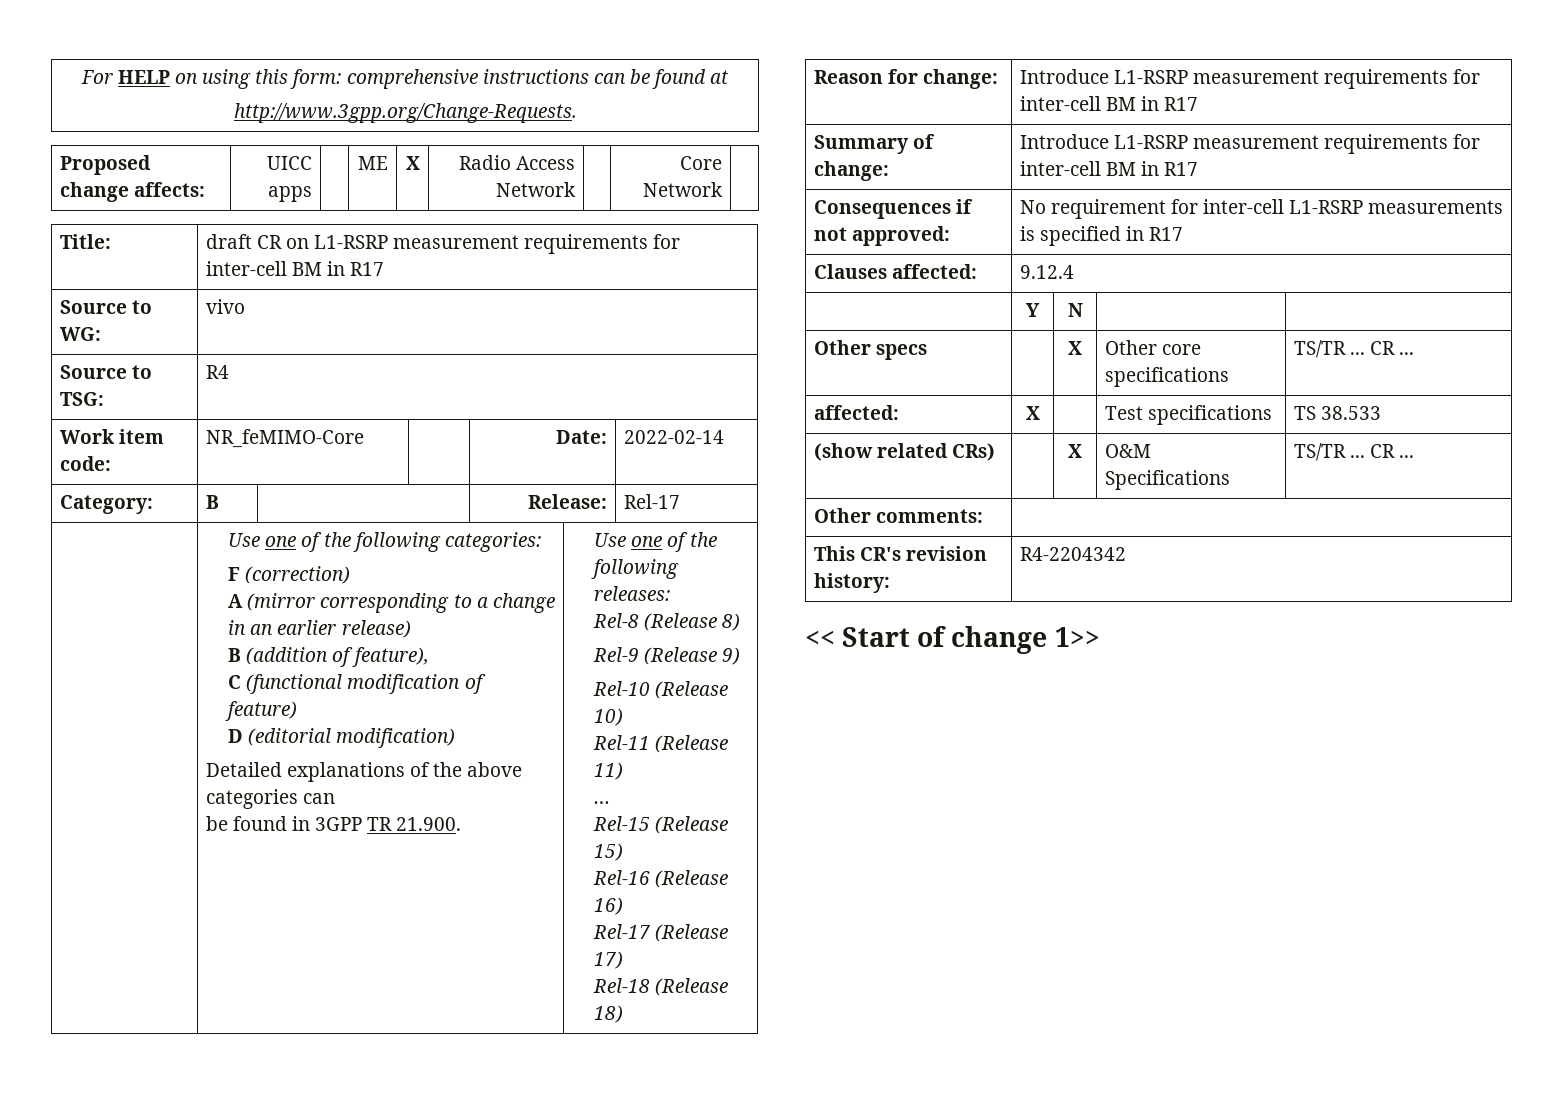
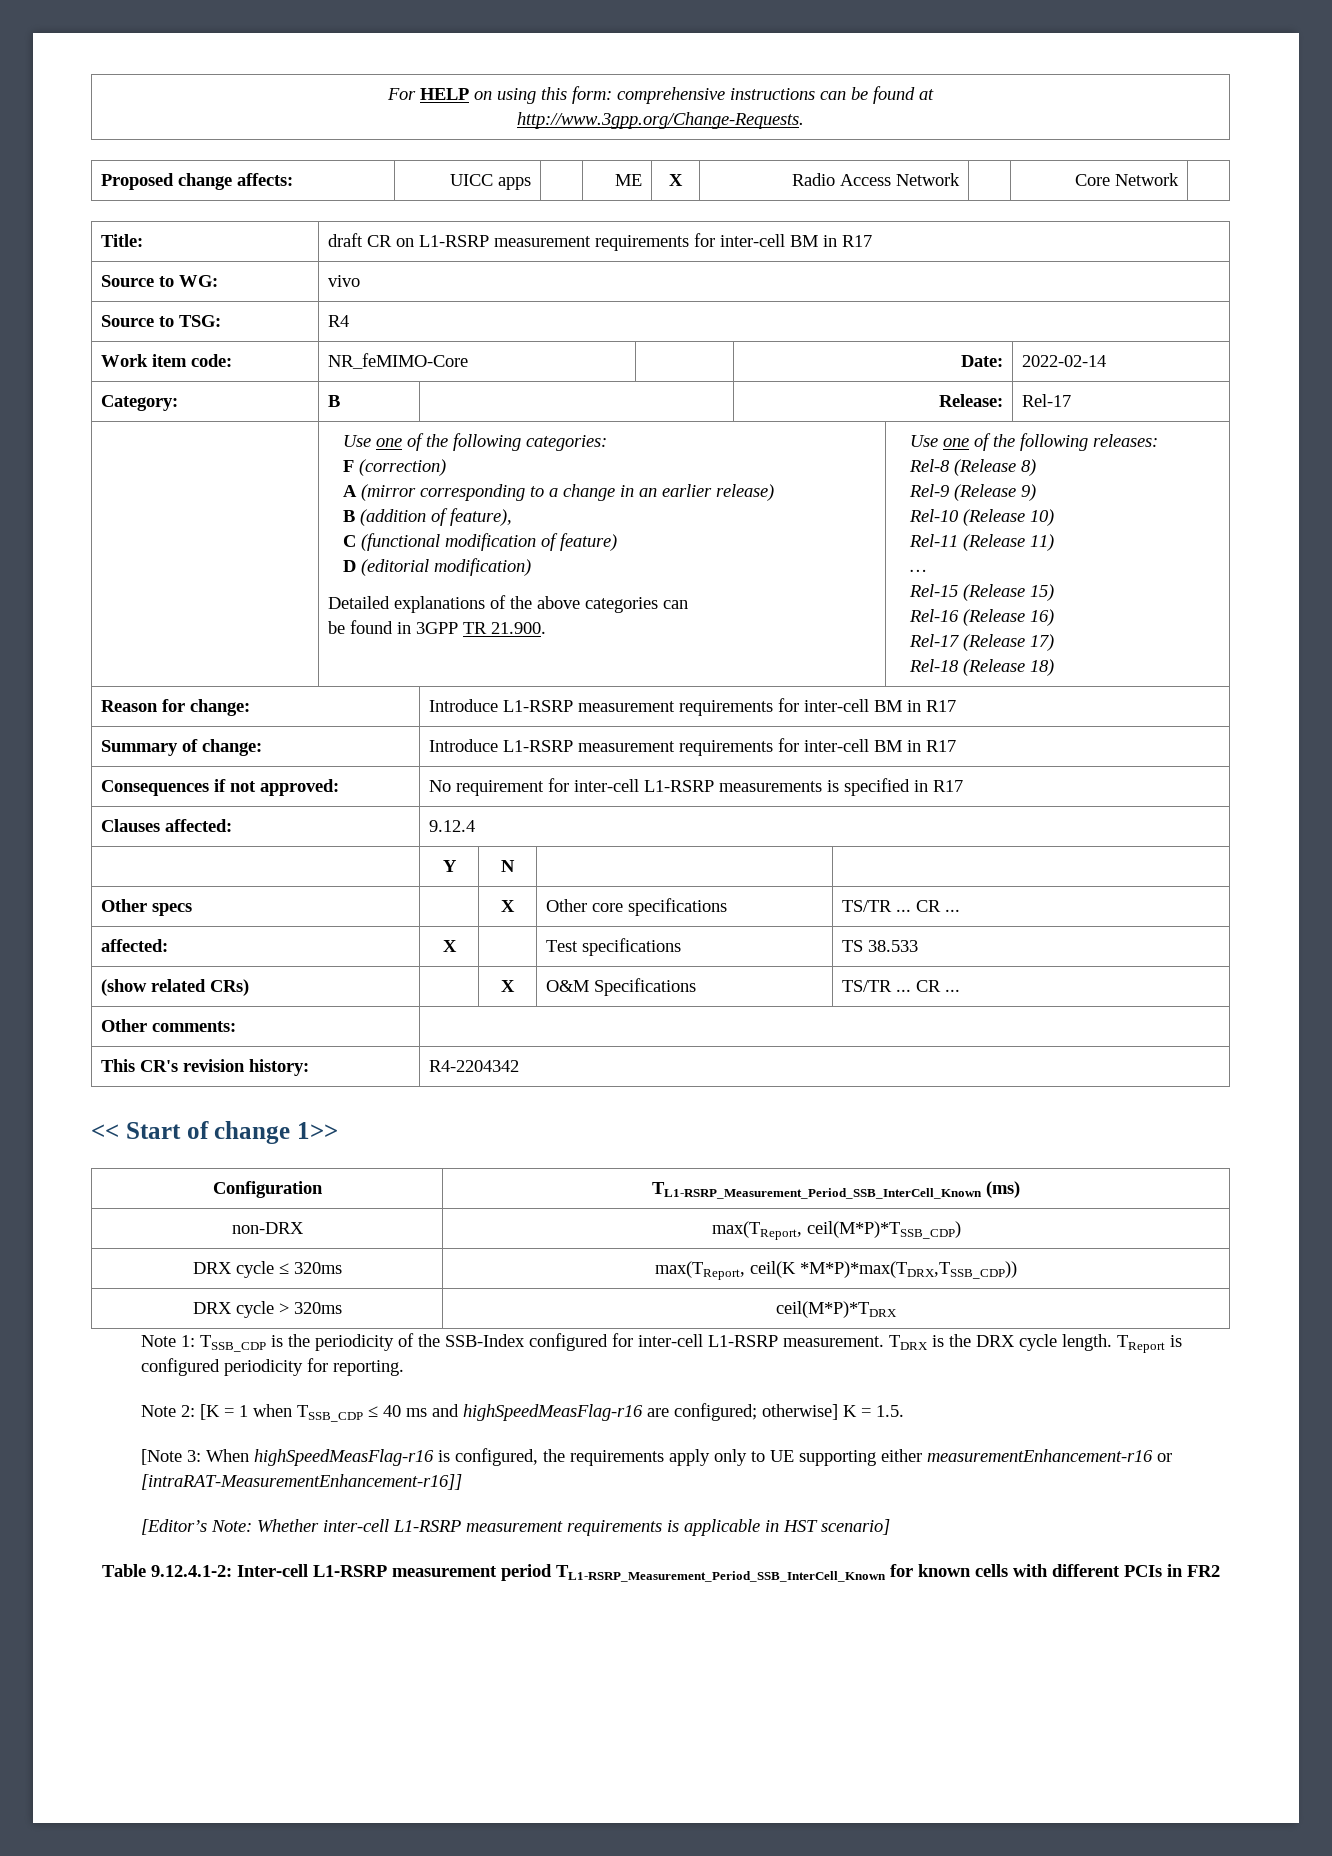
(1100, 637) none -> [212,1181,323,1198] [652,1181,1020,1199] [231,1222,304,1234] [711,1221,961,1240] [192,1261,342,1278] [655,1261,1017,1280] [192,1301,342,1318] [776,1301,897,1318] [140,1333,1182,1353] [140,1358,404,1376] [140,1403,904,1422] [140,1448,1172,1466] [140,1474,462,1490] [140,1519,890,1536] [101,1564,1220,1582] // Configuration | TL1-RSRP_Measurement_Period_SSB_InterCell_Known (ms) // non-DRX | max(TReport, ceil(M*P)*TSSB_CDP) // DRX cycle ≤ 320ms | max(TReport, ceil(K *M*P)*max(TDRX,TSSB_CDP)) // DRX cycle > 320ms | ceil(M*P)*TDRX // Note 1: TSSB_CDP is the periodicity of the SSB-Index configured for inter-cell L1-RSRP measurement. TDRX is the DRX cycle length. TReport is configured periodicity for reporting. // Note 2: [K = 1 when TSSB_CDP ≤ 40 ms and highSpeedMeasFlag-r16 are configured; otherwise] K = 1.5. // [Note 3: When highSpeedMeasFlag-r16 is configured, the requirements apply only to UE supporting either measurementEnhancement-r16 or [intraRAT-MeasurementEnhancement-r16]] // [Editor’s Note: Whether inter-cell L1-RSRP measurement requirements is applicable in HST scenario] // Table 9.12.4.1-2: Inter-cell L1-RSRP measurement period TL1-RSRP_Measurement_Period_SSB_InterCell_Known for known cells with different PCIs in FR2

